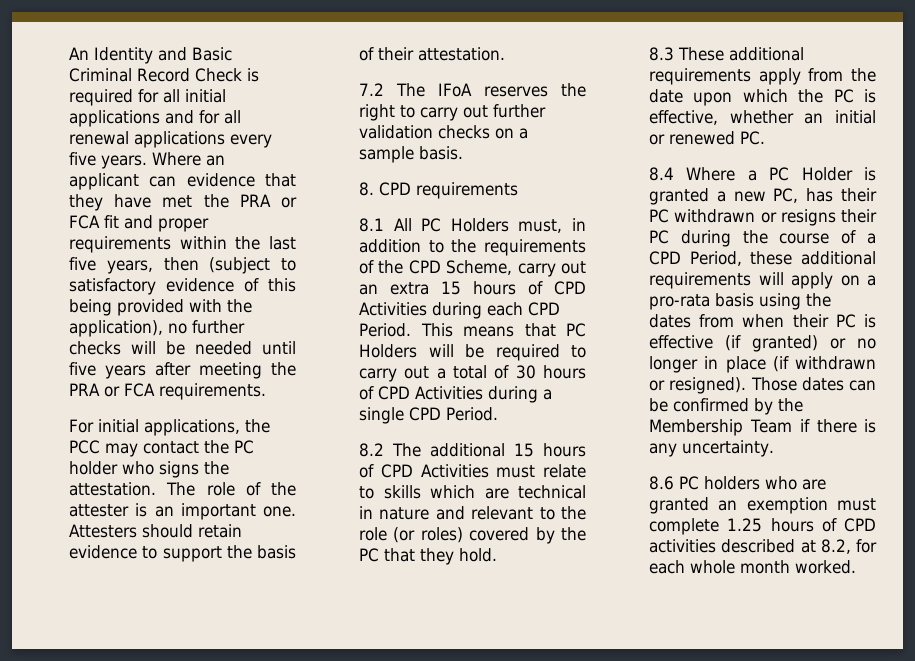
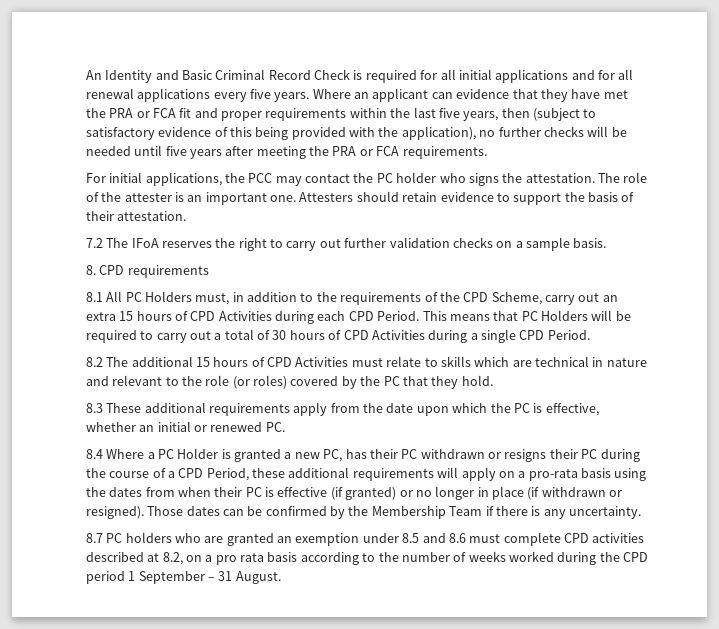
[649,476,675,490] 8.6 -> [85,533,103,543] 8.7
[837,498,876,511] [649,518,837,535] must complete 1.25 hours of -> [362,532,561,546] under 8.5 and 8.6 must complete
[856,539,877,553] [649,560,857,574] for each whole month worked. -> [185,551,649,565] [85,571,281,584] on a pro rata basis according to the number of weeks worked during the CPD period 1 September – 31 August.

